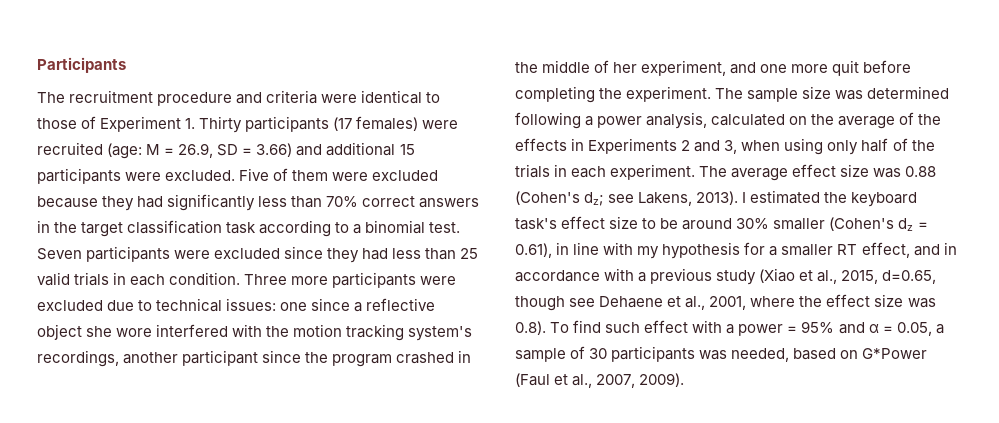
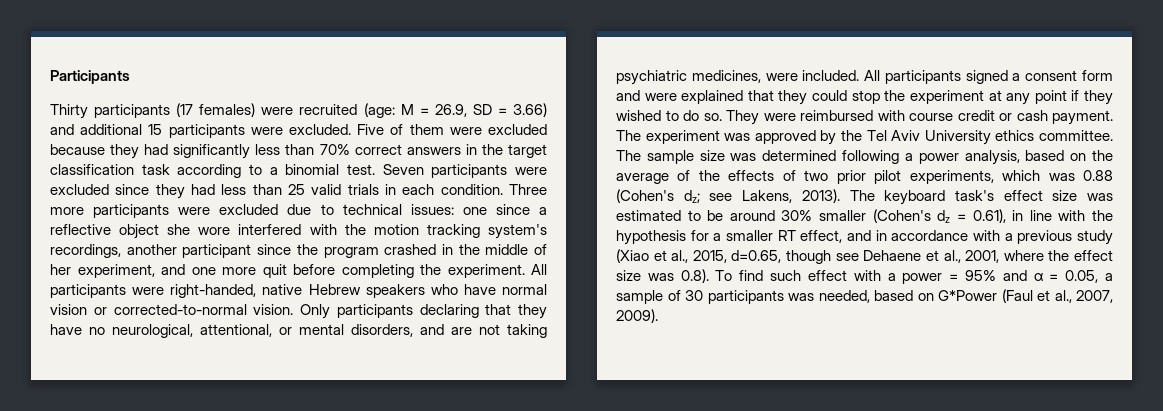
[37,90,441,106] [37,116,196,132] The recruitment procedure and criteria were identical to those of Experiment 1. -> (130, 77) none
(712, 94) none -> [531,264,547,275] [50,284,547,298] [50,304,547,319] [50,324,547,338] [616,70,1113,85] [616,90,1114,105] [616,110,1113,125] [616,130,1113,145] All participants were right-handed, native Hebrew speakers who have normal vision or corrected-to-normal vision. Only participants declaring that they have no neurological, attentional, or mental disorders, and are not taking psychiatric medicines, were included. All participants signed a consent form and were explained that they could stop the experiment at any point if they wished to do so. They were reimbursed with course credit or cash payment. The experiment was approved by the Tel Aviv University ethics committee.
[711,114,786,126] calculated -> [1025,150,1065,161] based
[571,138,935,155] [515,164,870,181] in Experiments 2 and 3, when using only half of the trials in each experiment. The average effect size -> [782,170,1041,184] of two prior pilot experiments, which
[742,190,848,204] I estimated the -> [849,190,875,201] The
(639, 222) none -> [1087,193,1113,201] [616,210,681,221] was estimated
[637,246,660,259] my -> [1092,210,1114,221] the

